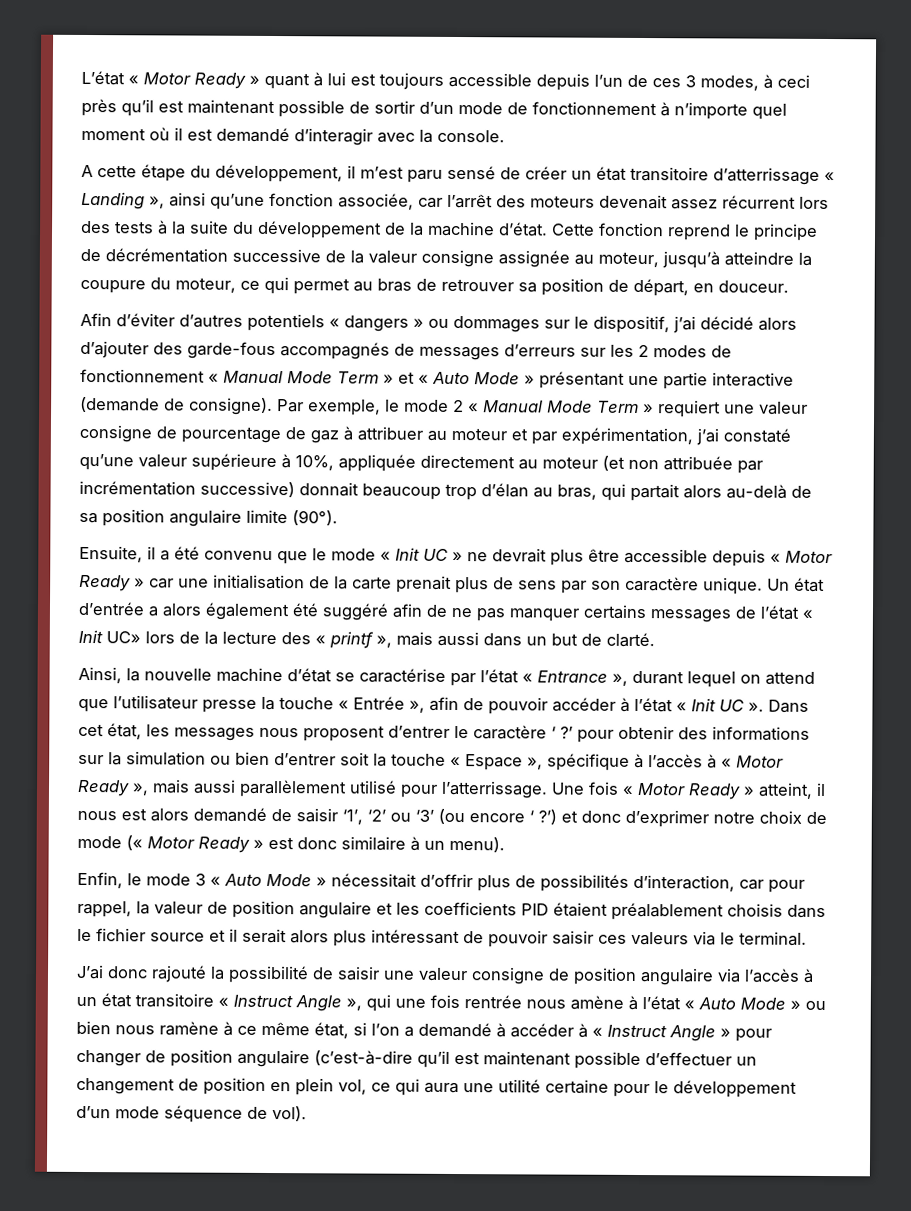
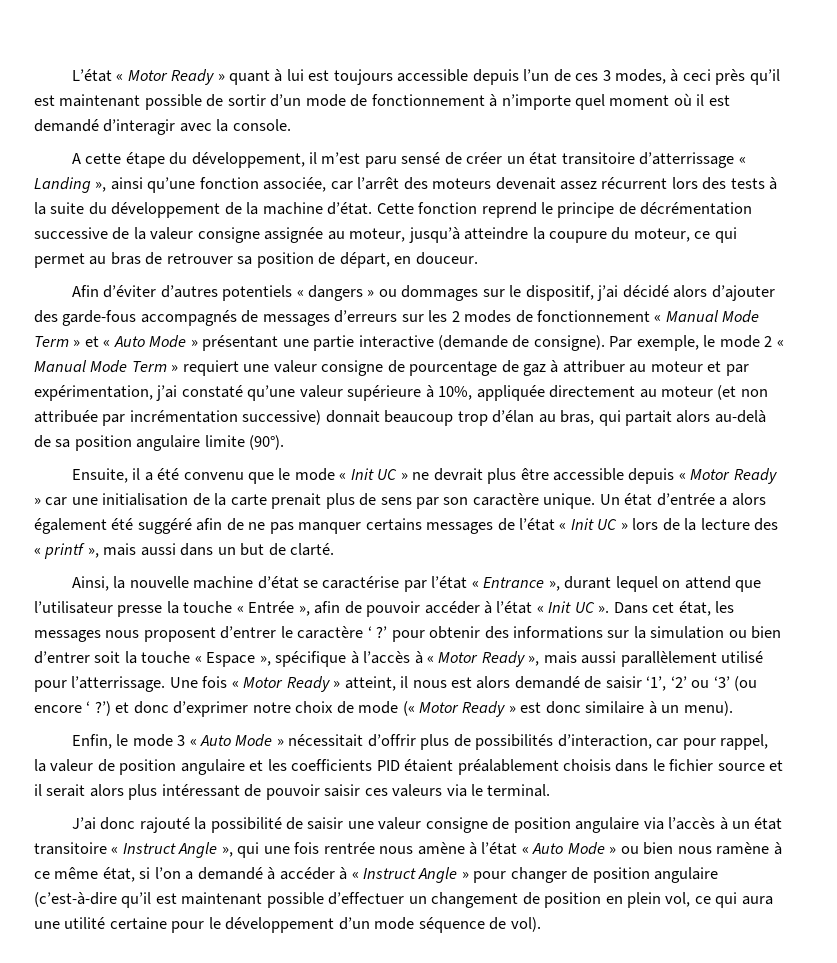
[106,631,141,644] UC» -> [597,519,628,530] UC »

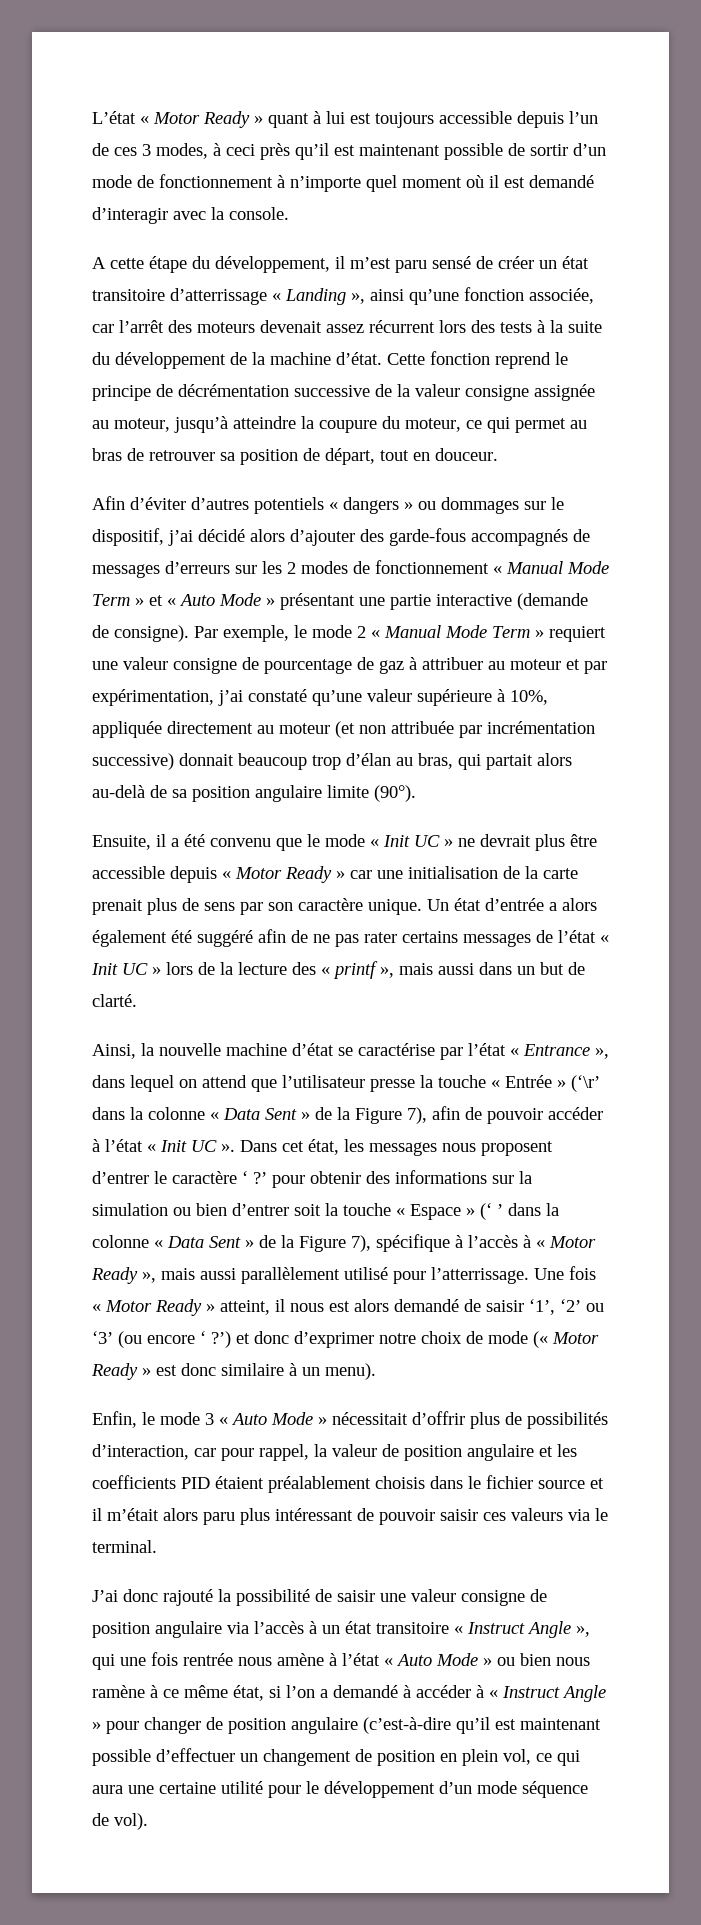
(390, 260) none -> [380,450,409,461] tout
[298,522,362,534] manquer -> [364,932,397,943] rater
[564,576,612,589] durant -> [92,1075,125,1088] dans
[298,605,310,616] », -> [557,1075,600,1092] [92,1107,427,1124] » (‘\r’ dans la colonne « Data Sent » de la Figure 7),
[259,655,271,666] », -> [466,1203,559,1220] [92,1235,371,1252] » (‘ ’ dans la colonne « Data Sent » de la Figure 7),
[46,784,124,797] serait alors -> [107,1508,235,1525] m’était alors paru
[64,917,167,930] utilité certaine -> [159,1781,263,1794] certaine utilité

